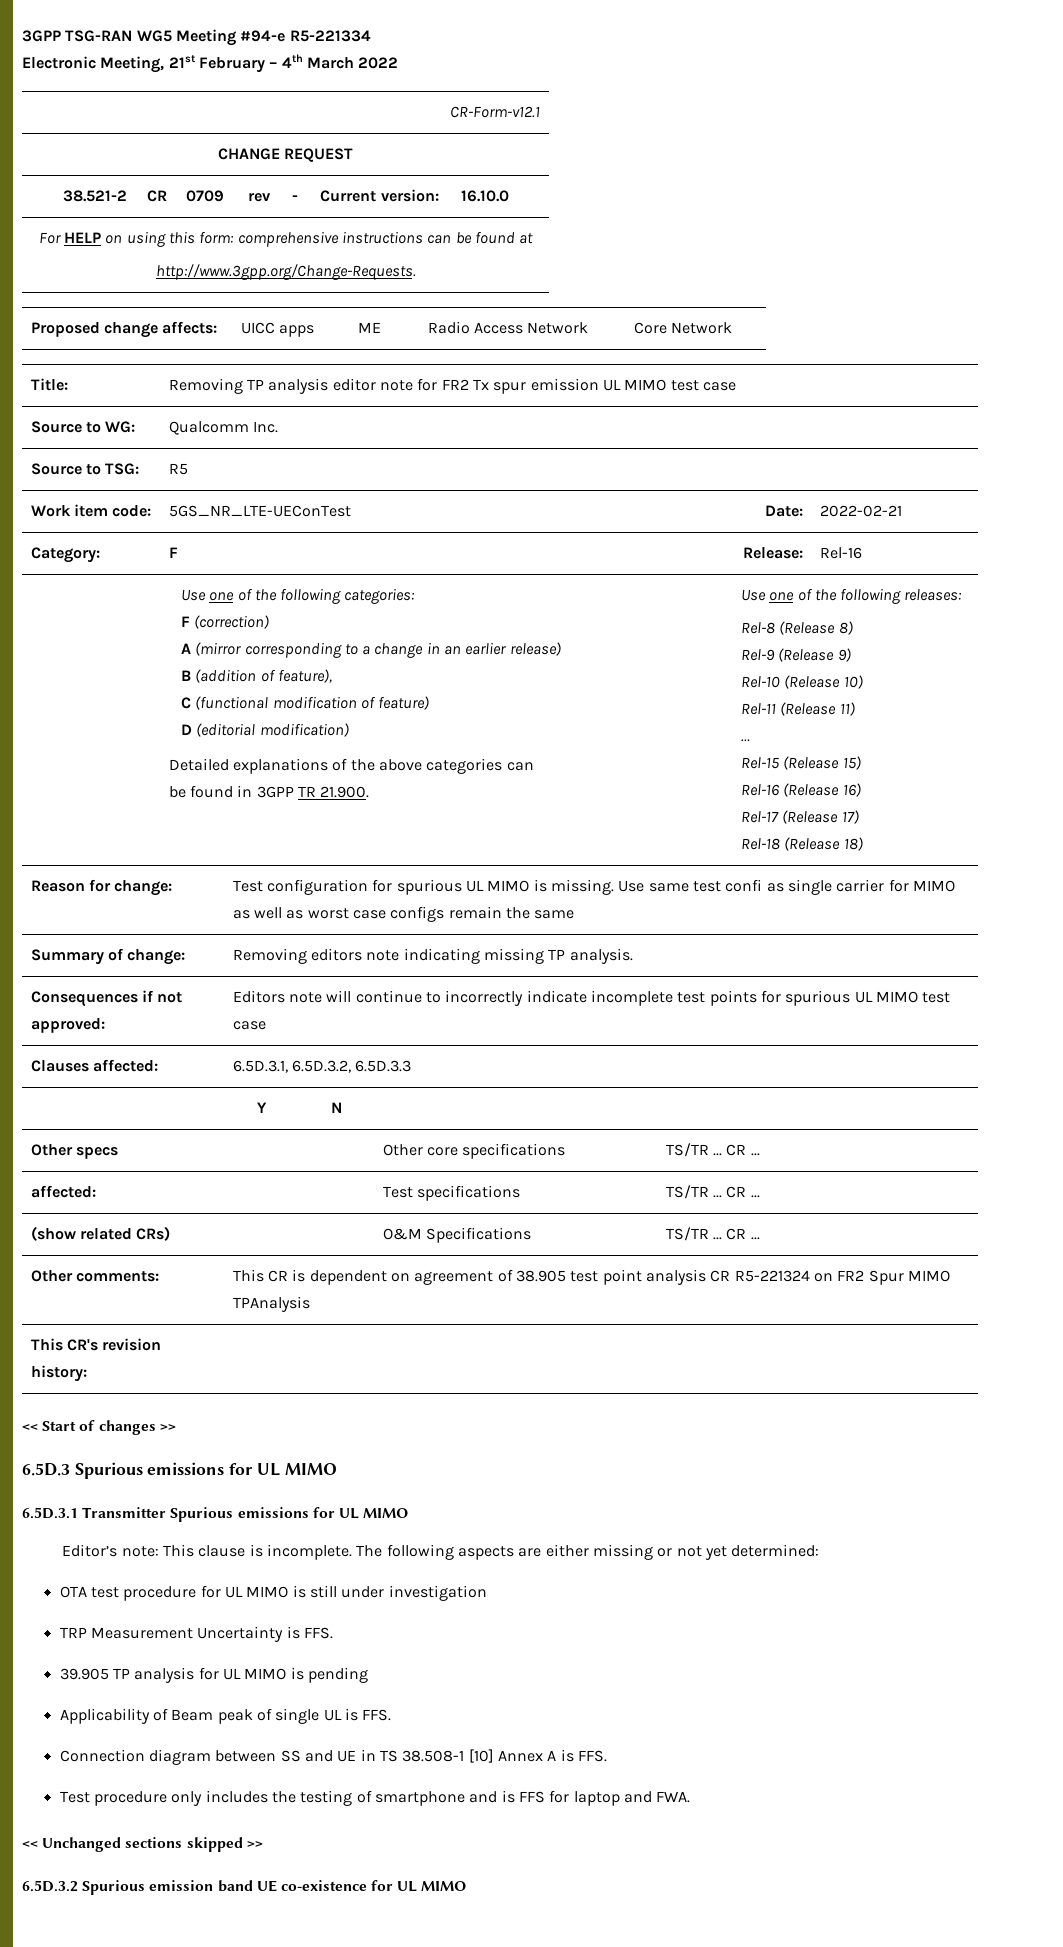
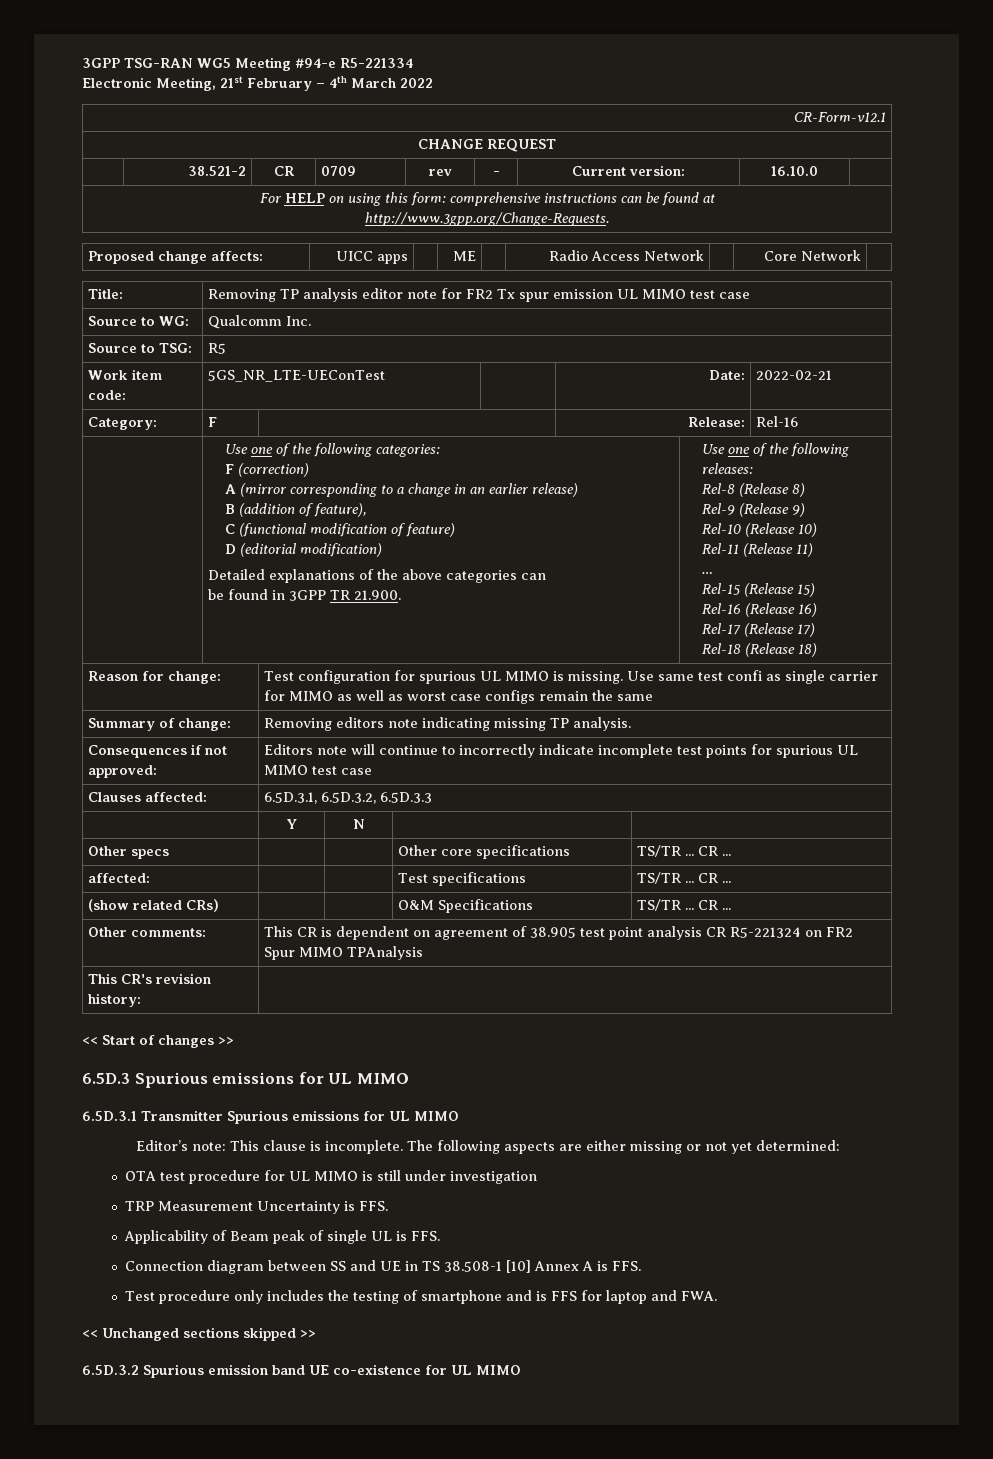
[59,1667,369,1683] // 39.905 TP analysis for UL MIMO is pending -> (389, 1206) none

